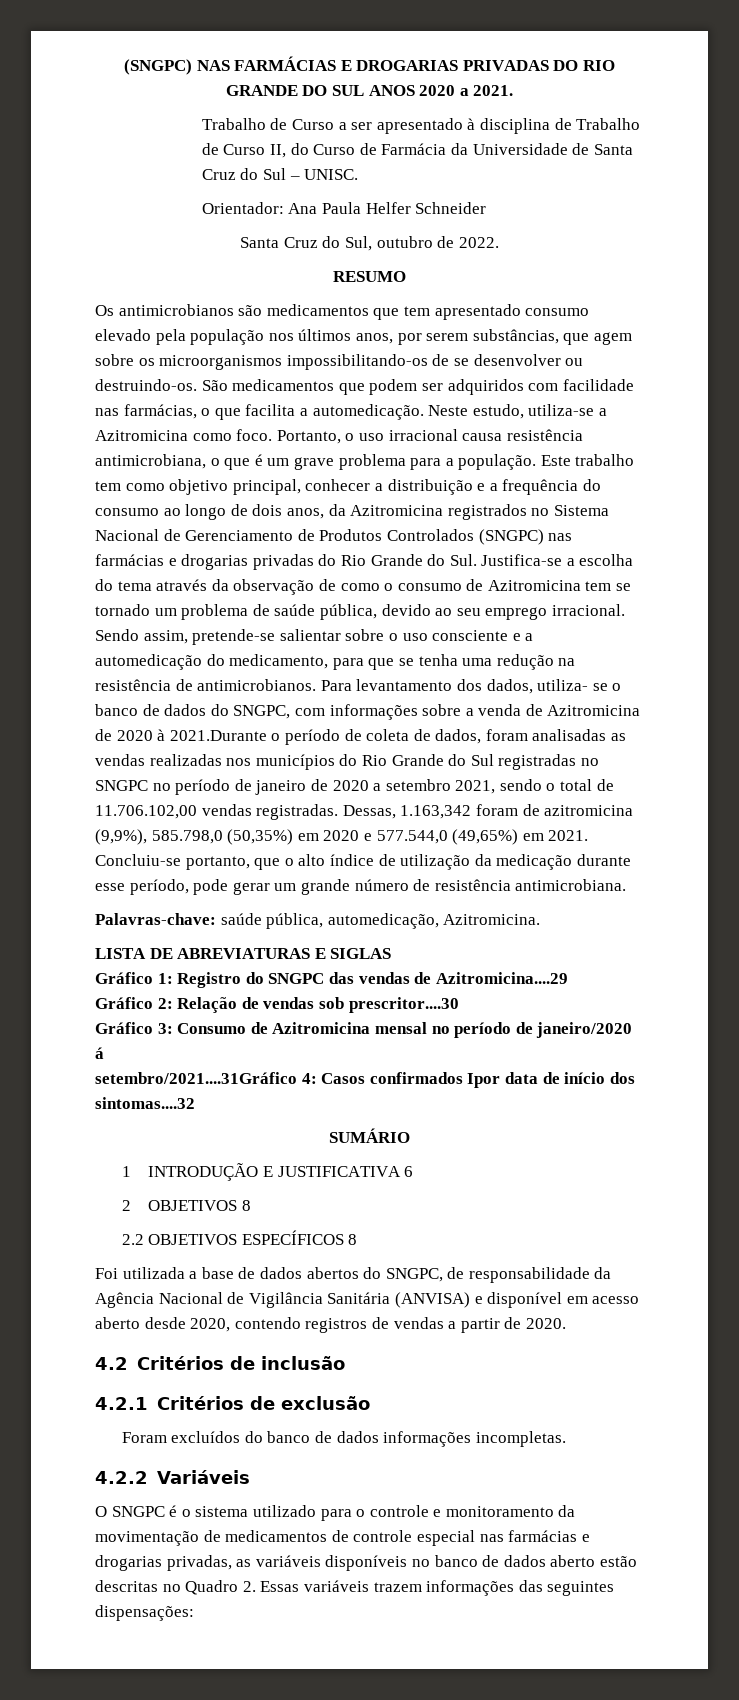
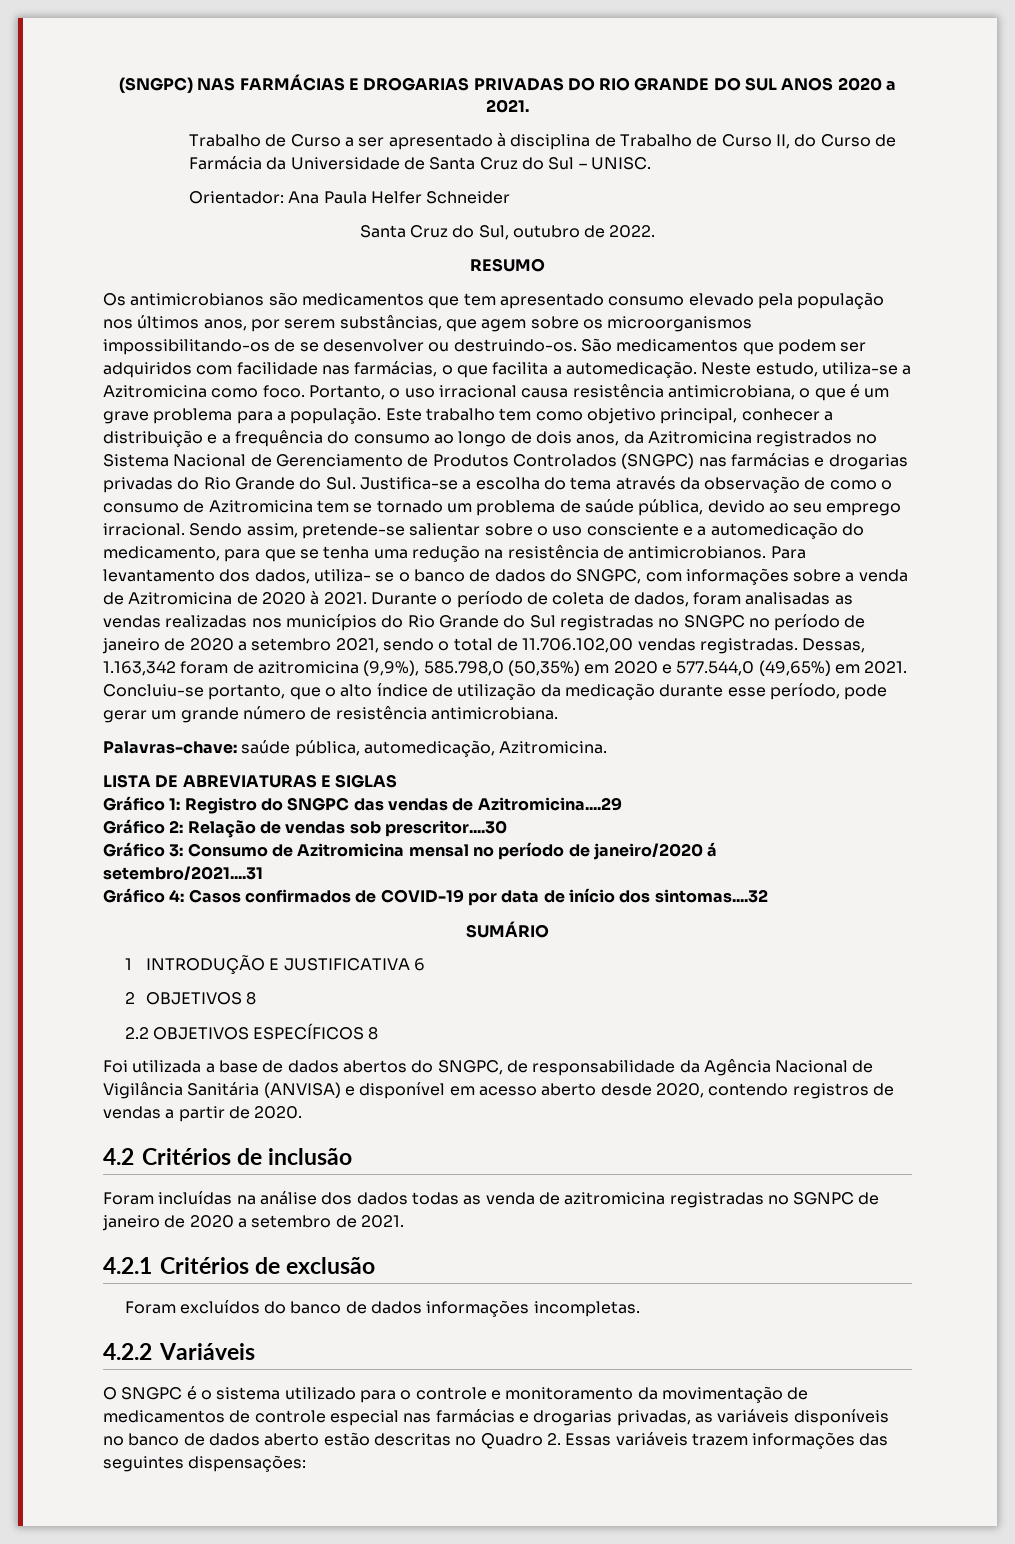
[169,730,267,741] 2021.Durante -> [323,592,437,605] 2021. Durante
[95,1072,297,1084] setembro/2021....31Gráfico -> [103,866,263,880] [103,888,165,903] setembro/2021....31 // Gráfico
[467,1073,501,1088] Ipor -> [355,889,497,906] de COVID-19 por
(345, 1363) none -> [103,1191,880,1208] [102,1215,404,1231] // Foram incluídas na análise dos dados todas as venda de azitromicina registradas no SGNPC de janeiro de 2020 a setembro de 2021.

